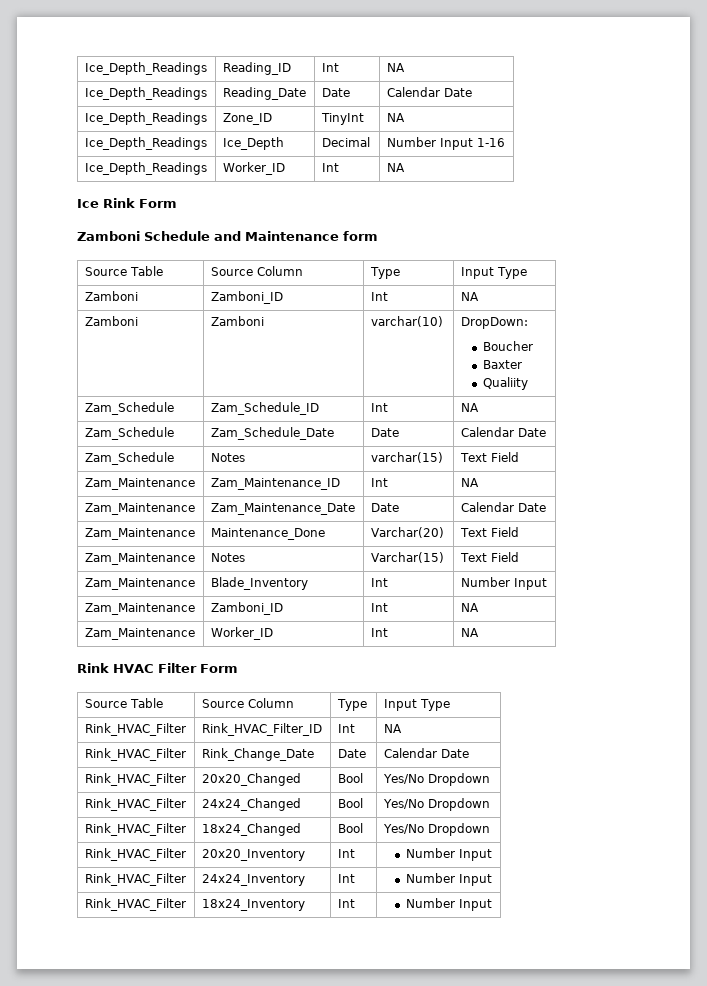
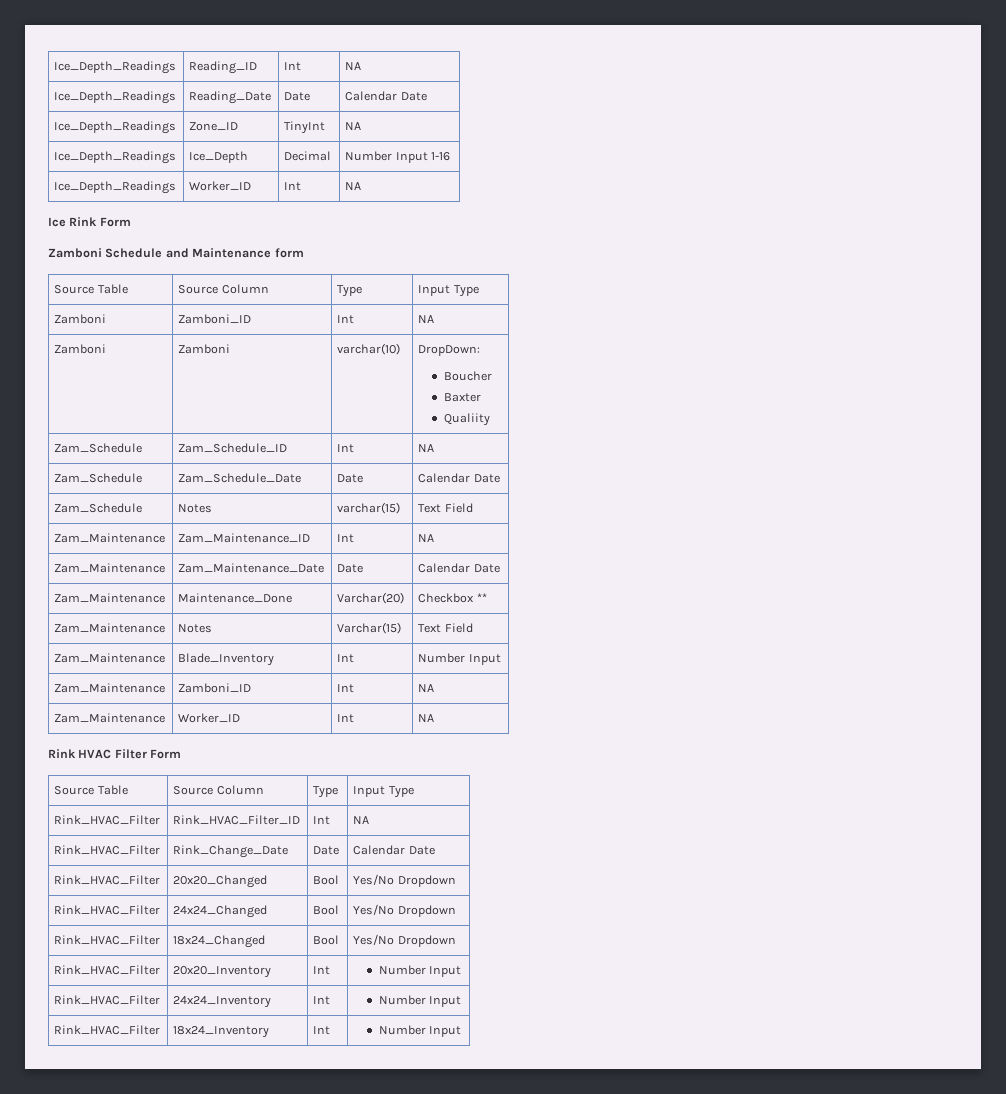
[459,527,519,537] Text Field -> [418,593,487,603] Checkbox **

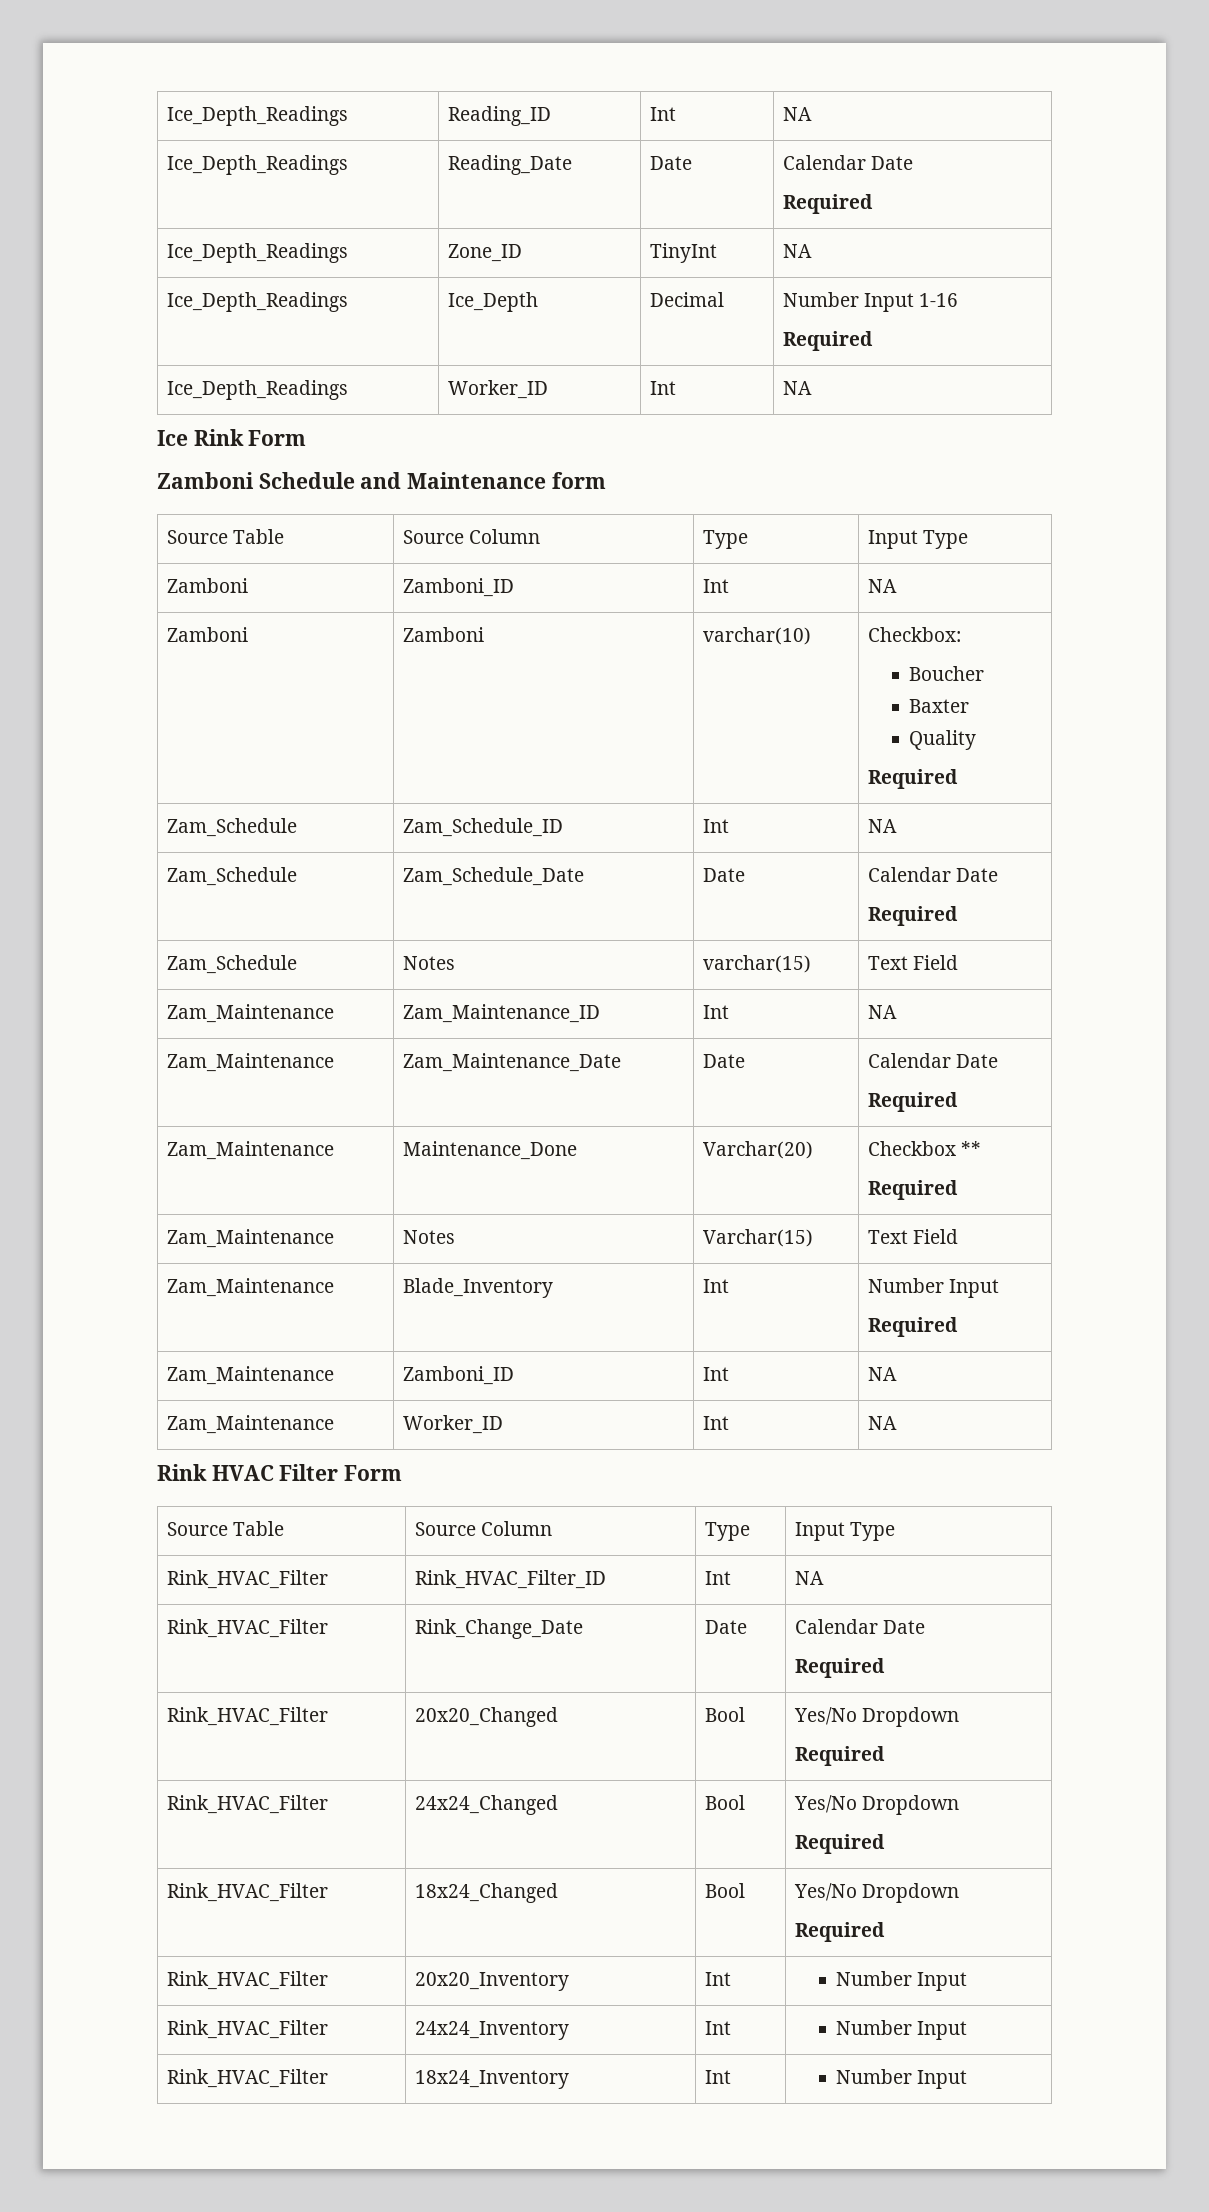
(427, 96) none -> [782,194,873,214] // Required
(450, 156) none -> [782,331,873,351] // Required
[418,345,481,356] DropDown: -> [867,627,961,642] Checkbox:
[443,413,490,426] Qualiity -> [908,730,976,750] [867,769,958,789] Quality // Required
(500, 478) none -> [867,906,958,926] // Required
(500, 568) none -> [867,1092,958,1112] // Required
(487, 597) none -> [867,1180,958,1200] // Required
(501, 659) none -> [867,1317,958,1337] // Required
(435, 850) none -> [794,1658,885,1678] // Required
(456, 881) none -> [794,1746,885,1766] // Required
(456, 911) none -> [794,1834,885,1854] // Required
(456, 941) none -> [794,1922,885,1942] // Required

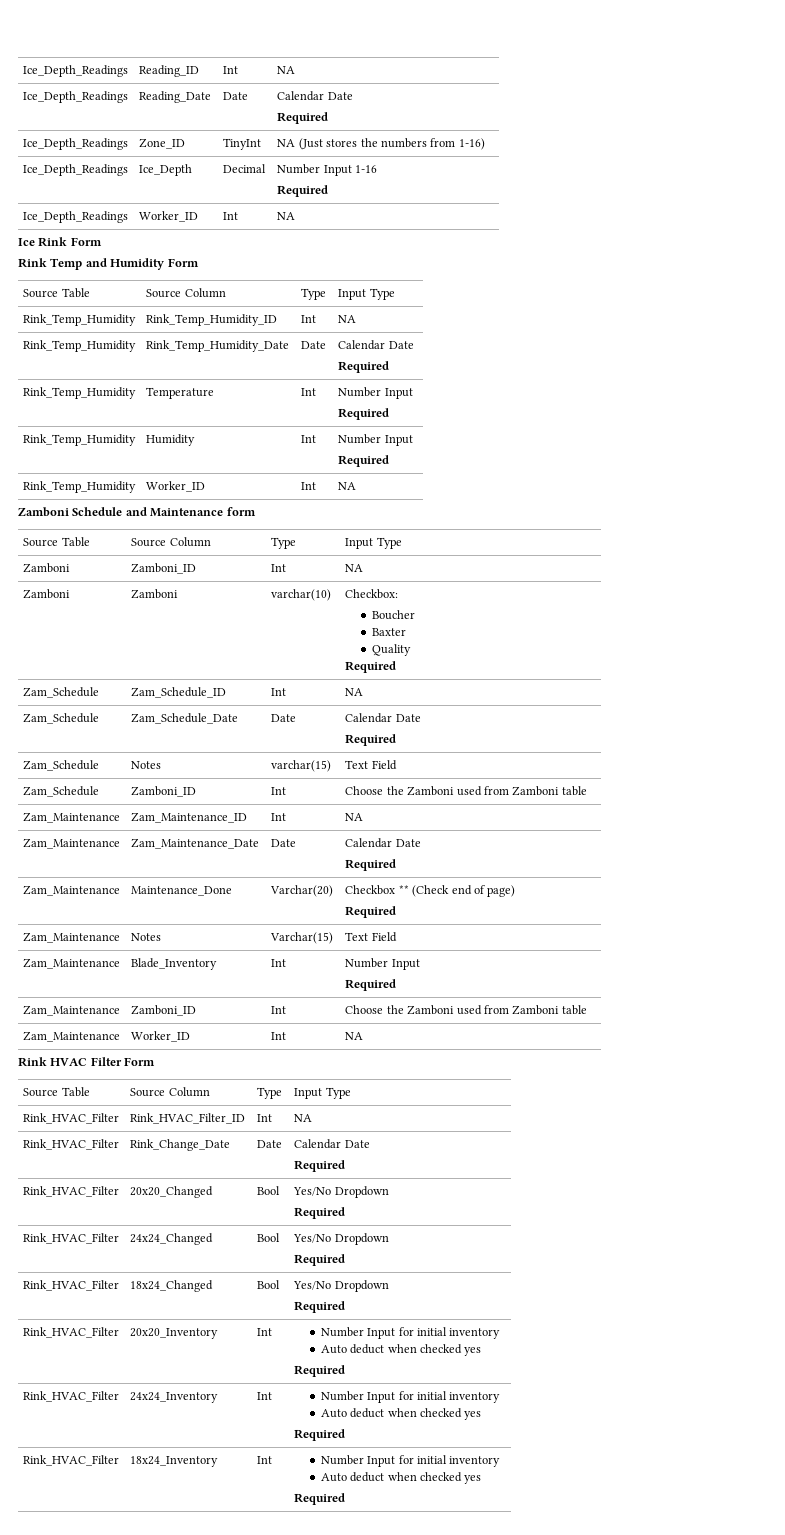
(812, 251) none -> [298,138,485,150] (Just stores the numbers from 1-16)
(307, 438) none -> [18,258,199,270] [23,288,90,298] [146,288,226,298] [301,288,327,300] [338,288,395,300] [23,314,137,326] [146,314,278,326] [301,315,317,323] [338,315,357,323] [23,340,137,352] [146,340,290,352] [301,341,327,349] [338,340,414,350] [338,361,390,373] [23,387,137,399] [146,387,215,399] [301,388,317,396] [338,387,413,399] [338,408,390,420] [23,434,137,446] [146,434,196,446] [301,435,317,443] [338,434,413,446] [338,455,390,467] [23,481,137,493] [146,481,206,492] [301,482,317,490] [338,482,357,490] // Rink Temp and Humidity Form // Source Table | Source Column | Type | Input Type // Rink_Temp_Humidity | Rink_Temp_Humidity_ID | Int | NA // Rink_Temp_Humidity | Rink_Temp_Humidity_Date | Date | Calendar Date // Required // Rink_Temp_Humidity | Temperature | Int | Number Input // Required // Rink_Temp_Humidity | Humidity | Int | Number Input // Required // Rink_Temp_Humidity | Worker_ID | Int | NA
(958, 962) none -> [23,786,100,797] [131,786,197,797] [271,787,287,795] [345,786,587,796] // Zam_Schedule | Zamboni_ID | Int | Choose the Zamboni used from Zamboni table
(981, 1148) none -> [412,885,516,897] (Check end of page)
[867,1367,897,1381] NA -> [345,1005,587,1015] Choose the Zamboni used from Zamboni table
(967, 1981) none -> [398,1327,501,1339] [320,1344,482,1356] [294,1365,346,1377] for initial inventory // Auto deduct when checked yes // Required
(967, 2030) none -> [398,1391,501,1403] [320,1408,482,1420] [294,1429,346,1441] for initial inventory // Auto deduct when checked yes // Required
(967, 2079) none -> [398,1455,501,1467] [320,1472,482,1484] [294,1493,346,1505] for initial inventory // Auto deduct when checked yes // Required

